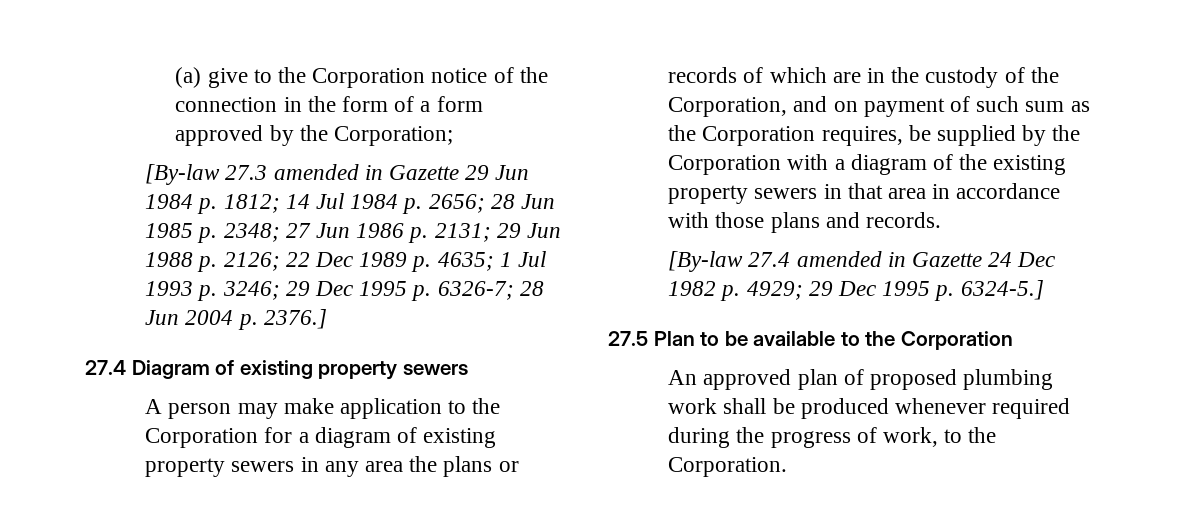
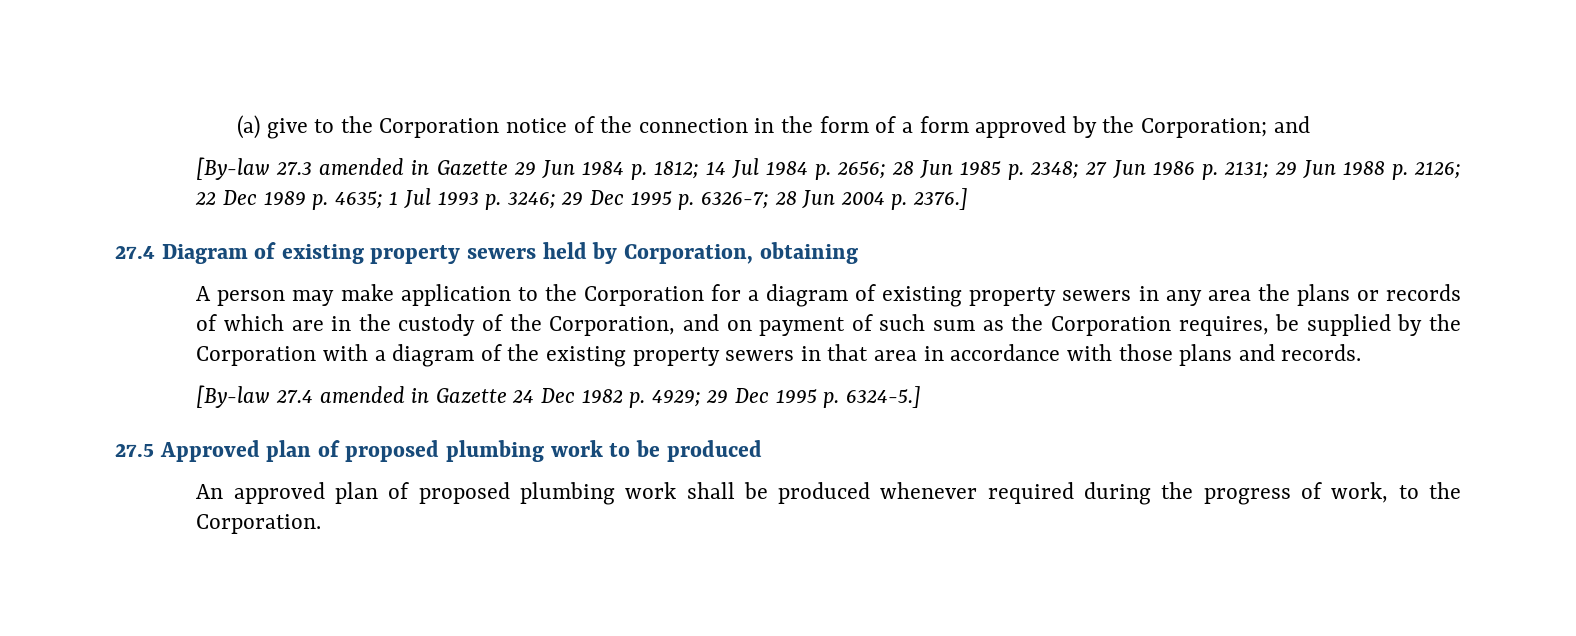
(453, 136) none -> [1273,116,1310,133] and
(468, 369) none -> [542,242,858,264] held by Corporation, obtaining
[653,331,1013,350] Plan to be available to the Corporation -> [159,440,762,462] Approved plan of proposed plumbing work to be produced

